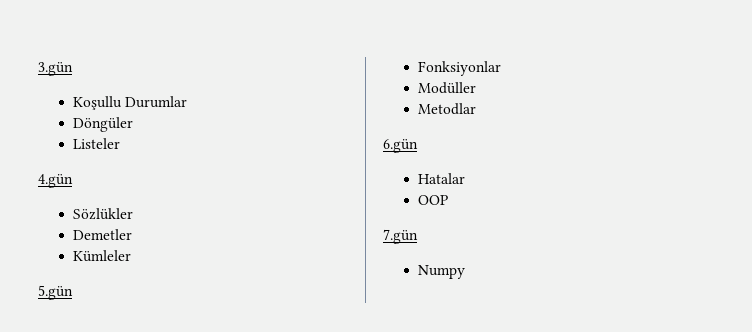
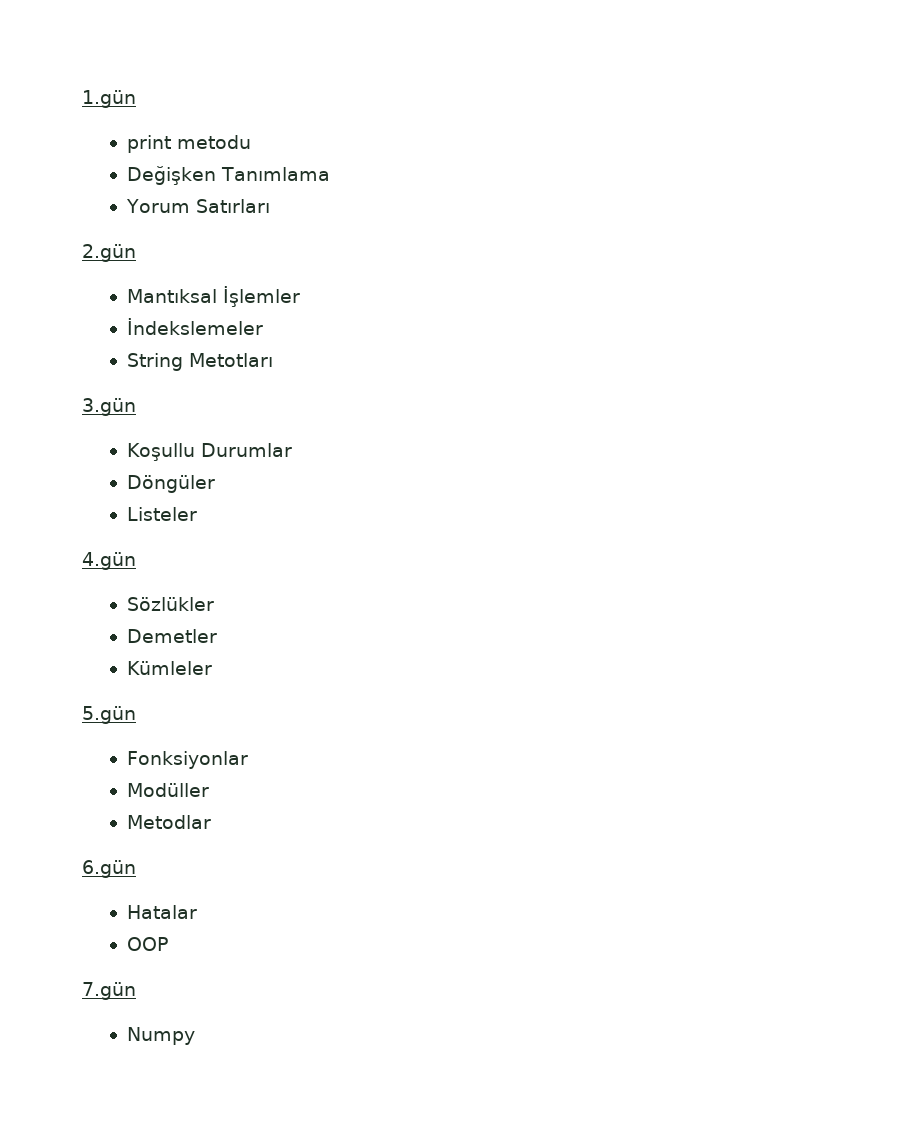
(38, 69) none -> [82,90,136,108] [126,135,251,153] [126,166,330,185] [125,199,270,213] [82,244,136,262] [126,286,300,307] [126,318,263,335] [126,353,273,371] 1.gün // print metodu // Değişken Tanımlama // Yorum Satırları // 2.gün // Mantıksal İşlemler // İndekslemeler // String Metotları //

